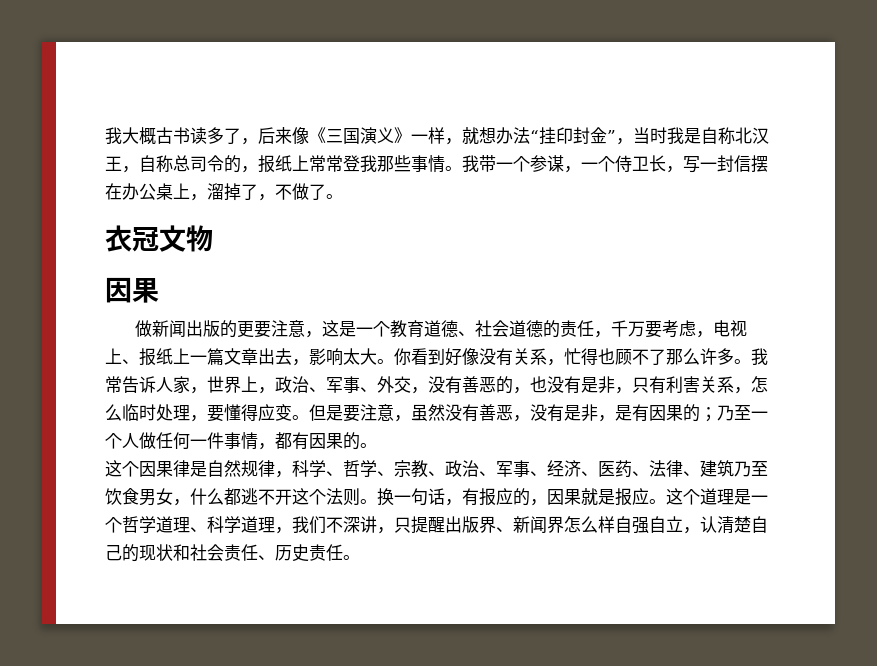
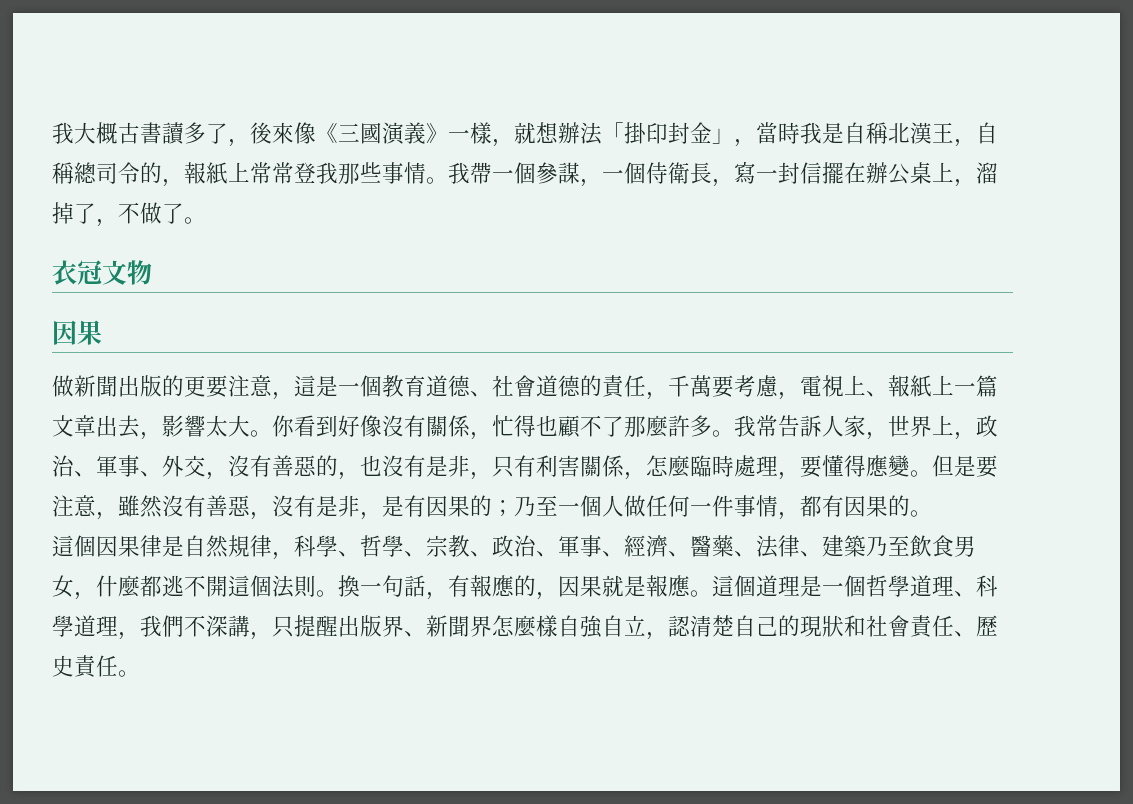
[173,127,769,145] [105,155,190,173] 书读多了，后来像《三国演义》一样，就想办法“挂印封金”，当时我是自称北汉王，自称总 -> [140,122,998,147] [52,162,97,184] 書讀多了，後來像《三國演義》一樣，就想辦法「掛印封金」，當時我是自稱北漢王，自稱總
[258,155,292,173] 报纸 -> [184,162,228,184] 報紙
[479,155,768,173] [105,183,139,200] 带一个参谋，一个侍卫长，写一封信摆在办 -> [470,162,888,187] 帶一個參謀，一個侍衛長，寫一封信擺在辦
[169,320,187,338] 闻 -> [96,376,118,397] 聞
[322,320,391,337] 这是一个 -> [294,375,382,397] 這是一個
[492,320,748,338] [105,348,173,366] 会道德的责任，千万要考虑，电视上、报纸 -> [514,375,932,400] 會道德的責任，千萬要考慮，電視上、報紙
[326,348,343,366] 响 -> [184,415,206,437] 響
[479,348,717,366] 没有关系，忙得也顾不了那么许 -> [382,415,690,440] 沒有關係，忙得也顧不了那麼許
[139,376,156,393] 诉 -> [800,415,822,437] 訴
[326,377,343,393] 军 -> [96,455,118,477] 軍
[428,376,768,394] [105,404,173,421] 没有善恶的，也没有是非，只有利害关系，怎么临时处 -> [228,455,756,480] 沒有善惡的，也沒有是非，只有利害關係，怎麼臨時處
[258,404,292,421] 应变 -> [866,455,910,477] 應變
[411,404,547,422] 虽然没有善恶，没 -> [118,495,294,520] 雖然沒有善惡，沒
[105,433,122,449] 个 -> [580,495,602,517] 個
[105,460,139,477] 这个 -> [52,535,96,557] 這個
[241,460,632,478] 规律，科学、哲学、宗教、政治、军事、经济、医药 -> [228,535,734,560] 規律，科學、哲學、宗教、政治、軍事、經濟、醫藥
[717,460,768,477] [105,488,122,505] 筑乃至饮 -> [844,535,932,557] 築乃至飲
[207,488,513,506] 么都逃不开这个法则。换一句话，有报应 -> [118,575,514,600] 麼都逃不開這個法則。換一句話，有報應
[615,488,700,506] 报应。这个 -> [646,575,756,597] 報應。這個
[105,516,156,533] 个哲学 -> [844,575,910,597] 個哲學
[224,516,241,533] 学 -> [52,615,74,637] 學
[309,516,377,534] 们不深讲 -> [162,615,250,637] 們不深講
[530,516,768,534] [105,544,326,562] 闻界怎么样自强自立，认清楚自己的现状和社会责任、历史责 -> [448,615,998,640] [52,655,97,678] 聞界怎麼樣自強自立，認清楚自己的現狀和社會責任、歷史責

